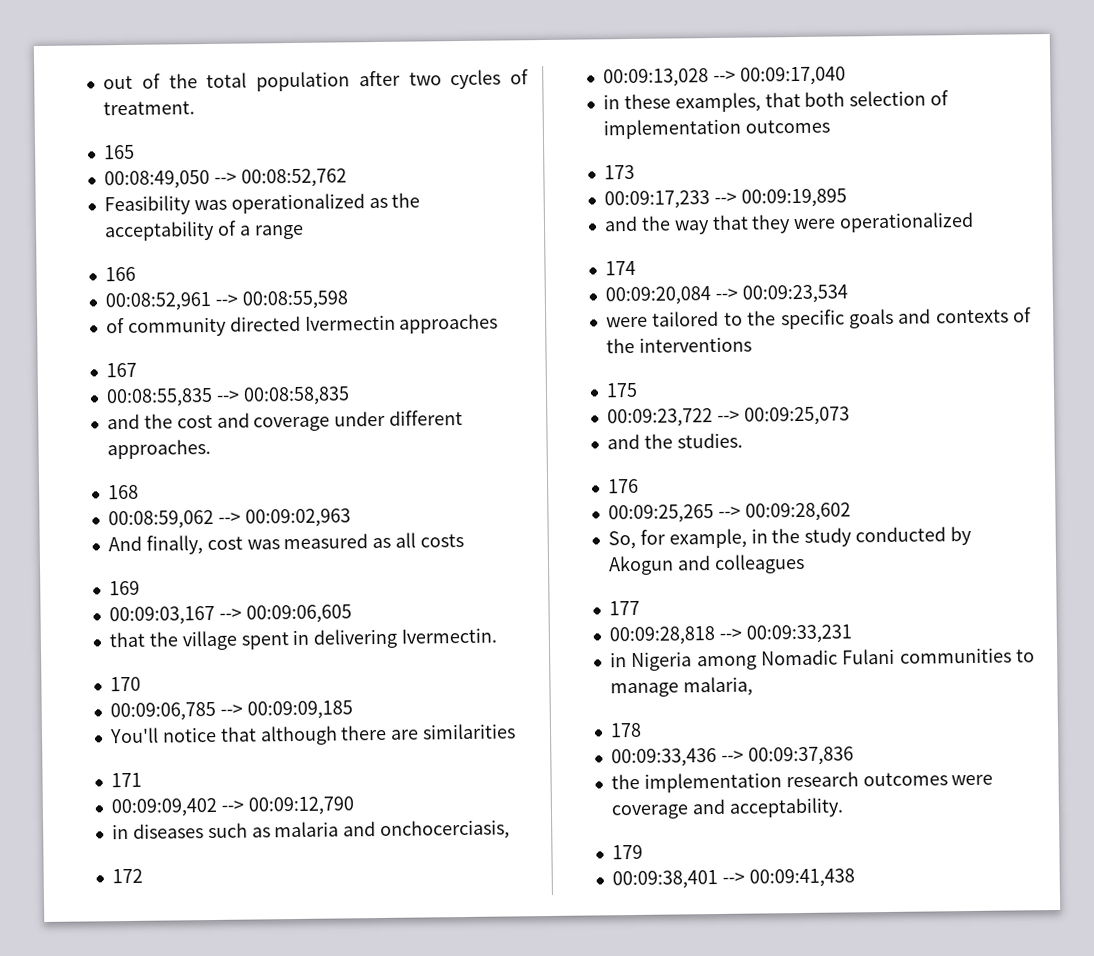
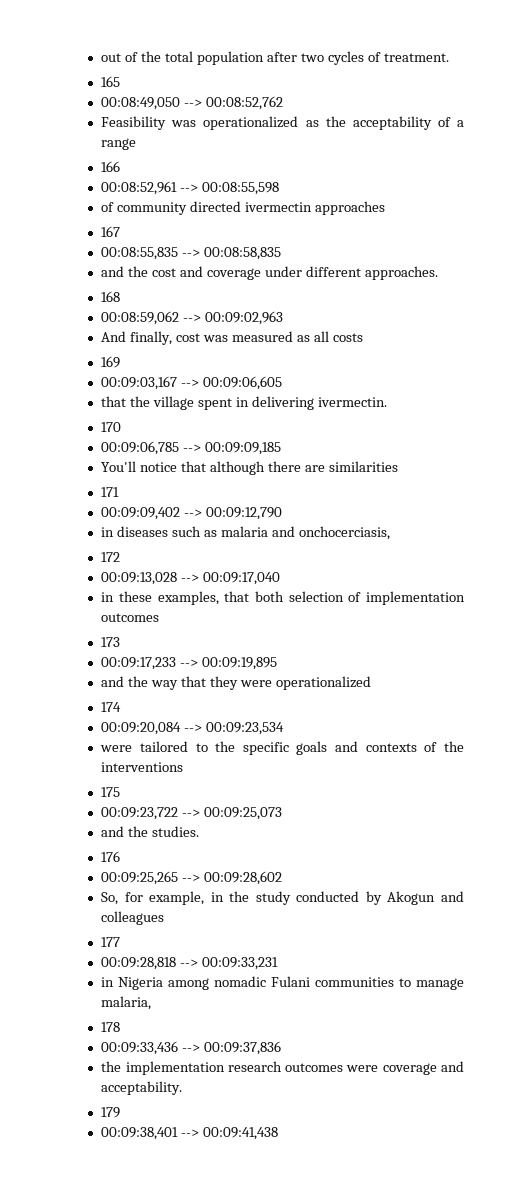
[304,314,396,331] Ivermectin -> [245,202,313,212] ivermectin
[401,627,498,644] Ivermectin. -> [317,397,387,407] ivermectin.
[761,649,839,666] Nomadic -> [214,976,267,987] nomadic

